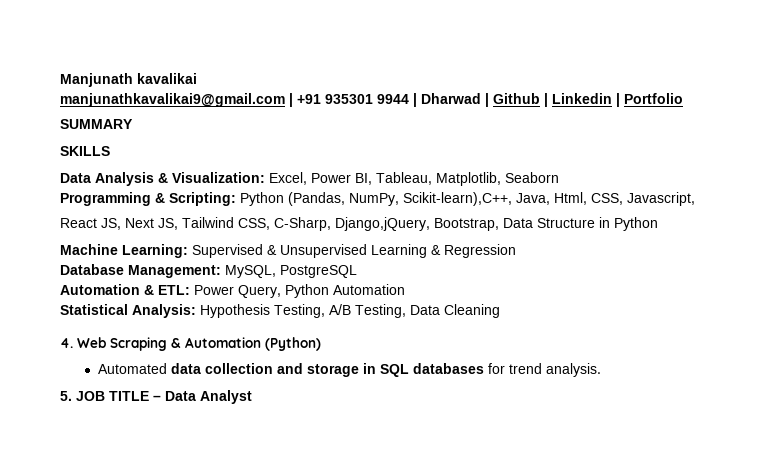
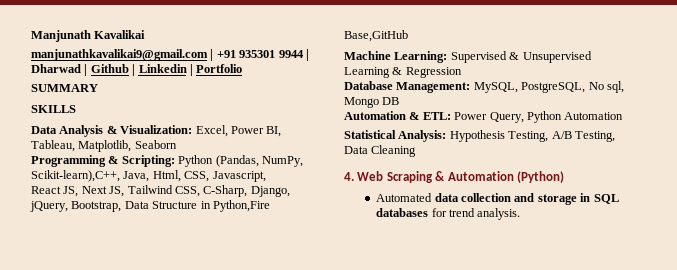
[137,73,197,84] kavalikai -> [94,30,146,39] Kavalikai
[335,217,430,231] Django,jQuery, -> [250,186,290,197] [30,201,68,212] Django, jQuery,
[614,217,658,231] Python -> [212,200,270,212] [344,30,408,42] Python,Fire Base,GitHub
[280,265,357,278] PostgreSQL -> [521,81,624,93] [344,97,400,108] PostgreSQL, No sql, Mongo DB
[60,390,252,404] // 5. JOB TITLE – Data Analyst -> (521, 214) none

